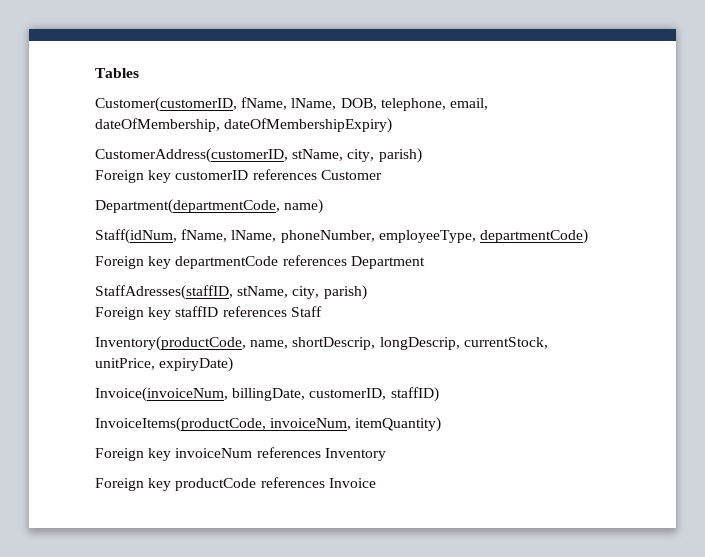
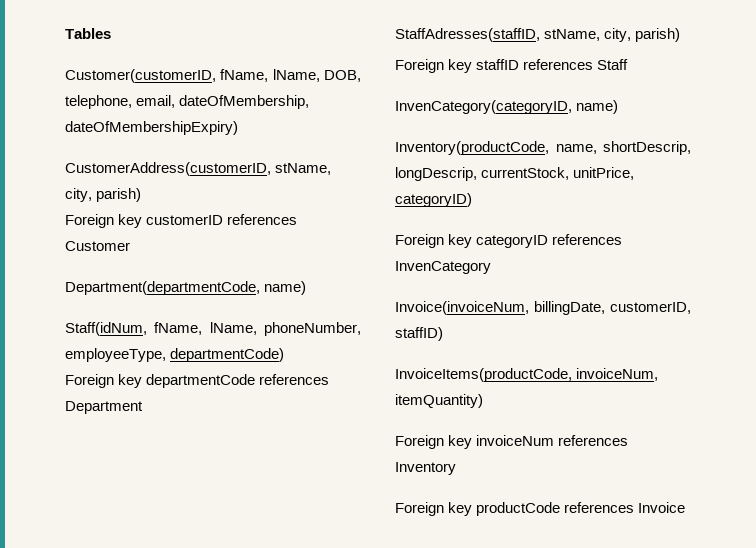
(322, 311) none -> [395,100,619,114] // InvenCategory(categoryID, name)
[159,357,234,372] expiryDate) -> [395,193,472,207] [395,234,623,248] [395,261,491,274] categoryID) // Foreign key categoryID references InvenCategory

